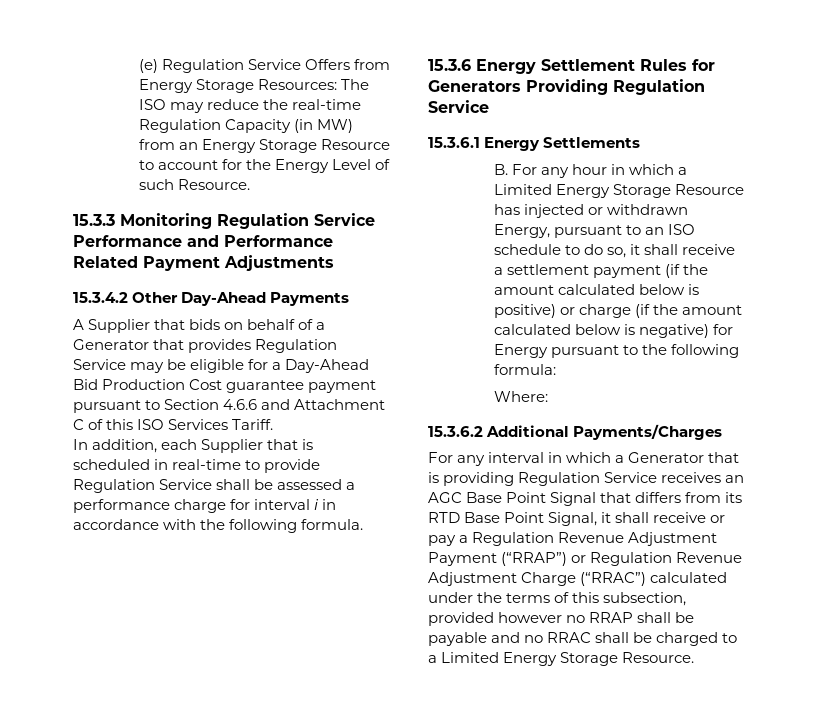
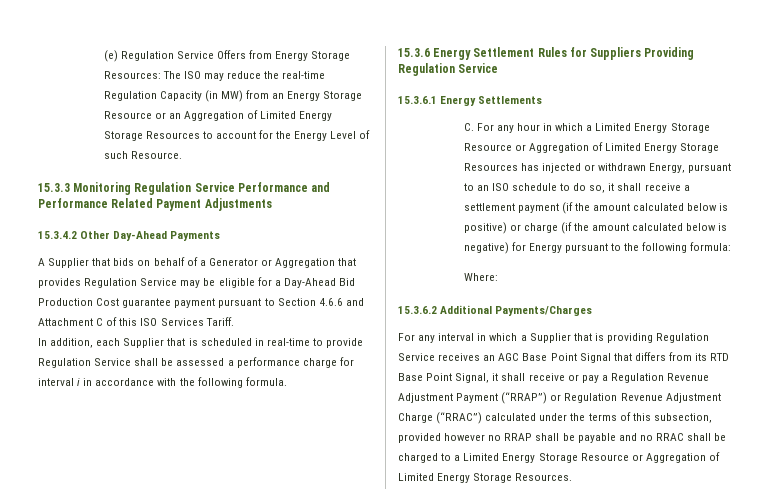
(390, 144) none -> [154,110,333,121] [103,131,200,141] or an Aggregation of Limited Energy Storage Resources
(149, 344) none -> [260,258,336,268] or Aggregation
[428,80,521,92] Generators -> [590,47,642,60] Suppliers
[493,164,508,175] B. -> [463,123,474,131] C.
(744, 189) none -> [514,142,720,153] [463,163,518,171] or Aggregation of Limited Energy Storage Resources
[628,452,705,463] Generator -> [529,333,571,343] Supplier
[622,652,695,663] Resource. -> [580,452,720,463] [398,473,573,483] Resource or Aggregation of Limited Energy Storage Resources.

